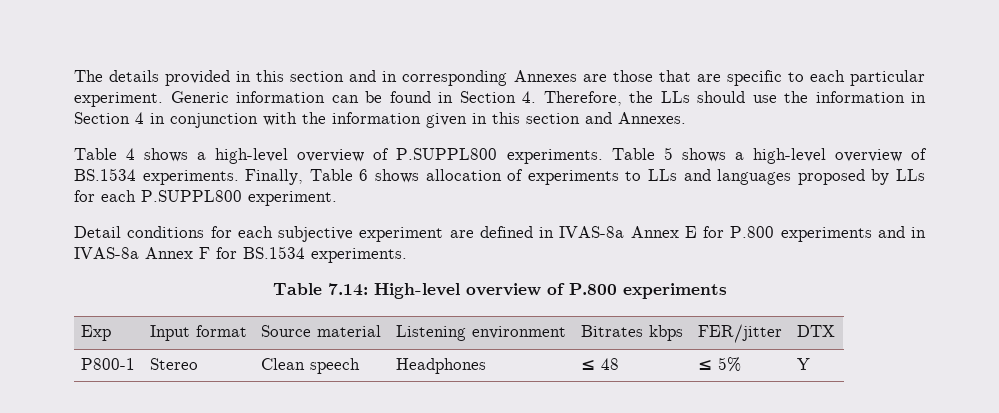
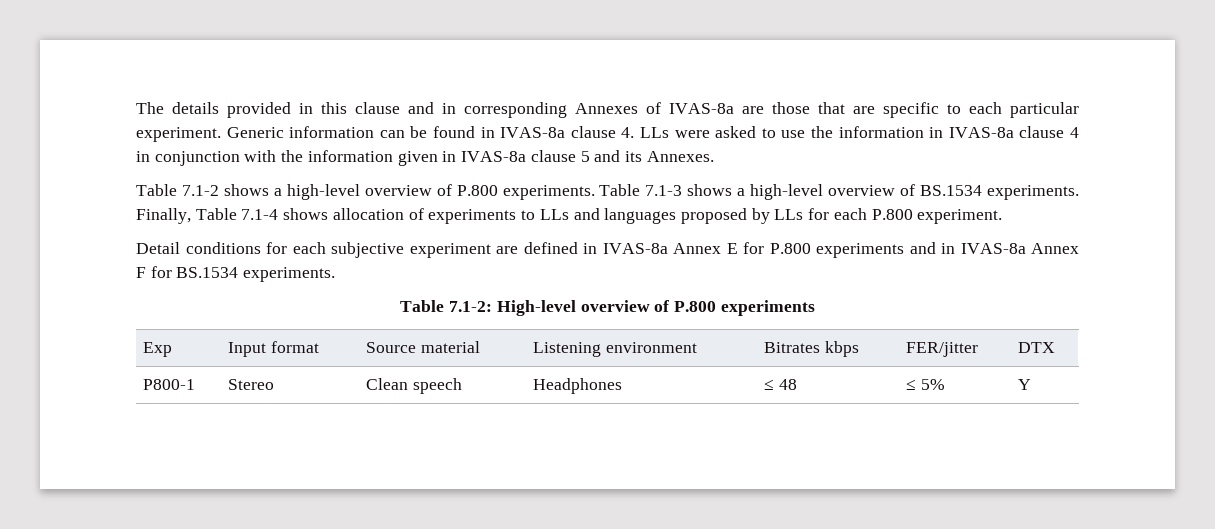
[290,71,345,82] section -> [355,102,400,114] clause
(577, 76) none -> [646,102,734,114] of IVAS-8a
[459,91,745,106] Section 4. Therefore, the LLs should -> [500,126,776,138] IVAS-8a clause 4. LLs were asked to
[74,112,130,124] Section -> [948,126,1065,138] IVAS-8a clause
[492,112,612,124] this section and -> [461,150,642,162] IVAS-8a clause 5 and its
[126,148,498,164] 4 shows a high-level overview of P.SUPPL800 -> [181,184,498,200] 7.1-2 shows a high-level overview of P.800
[663,147,673,160] 5 -> [645,185,683,196] 7.1-3
[359,169,369,181] 6 -> [241,209,279,220] 7.1-4
[141,190,242,202] P.SUPPL800 -> [871,209,913,220] P.800
[327,283,368,296] 7.14: -> [449,301,493,312] 7.1-2:

